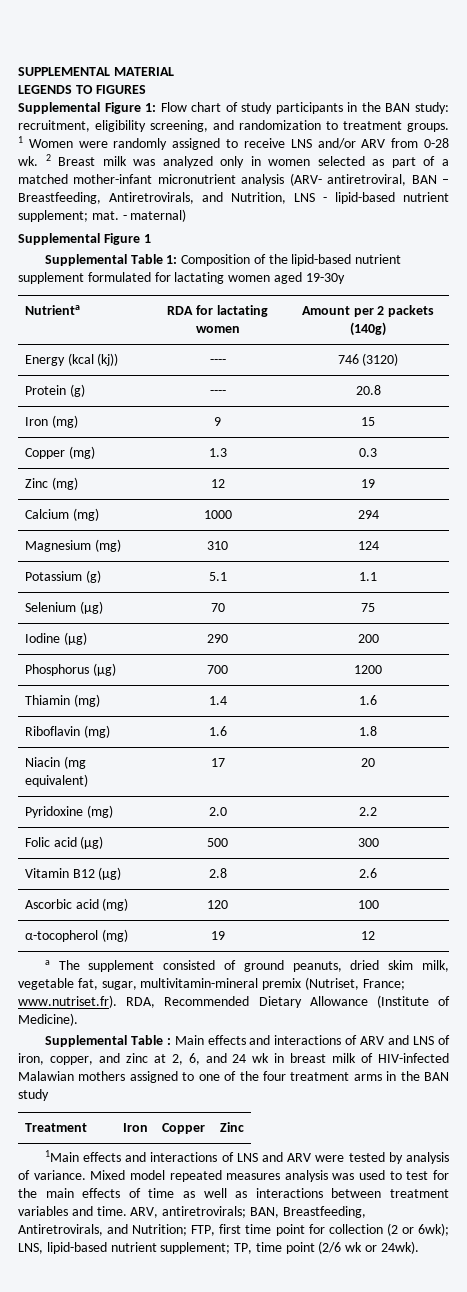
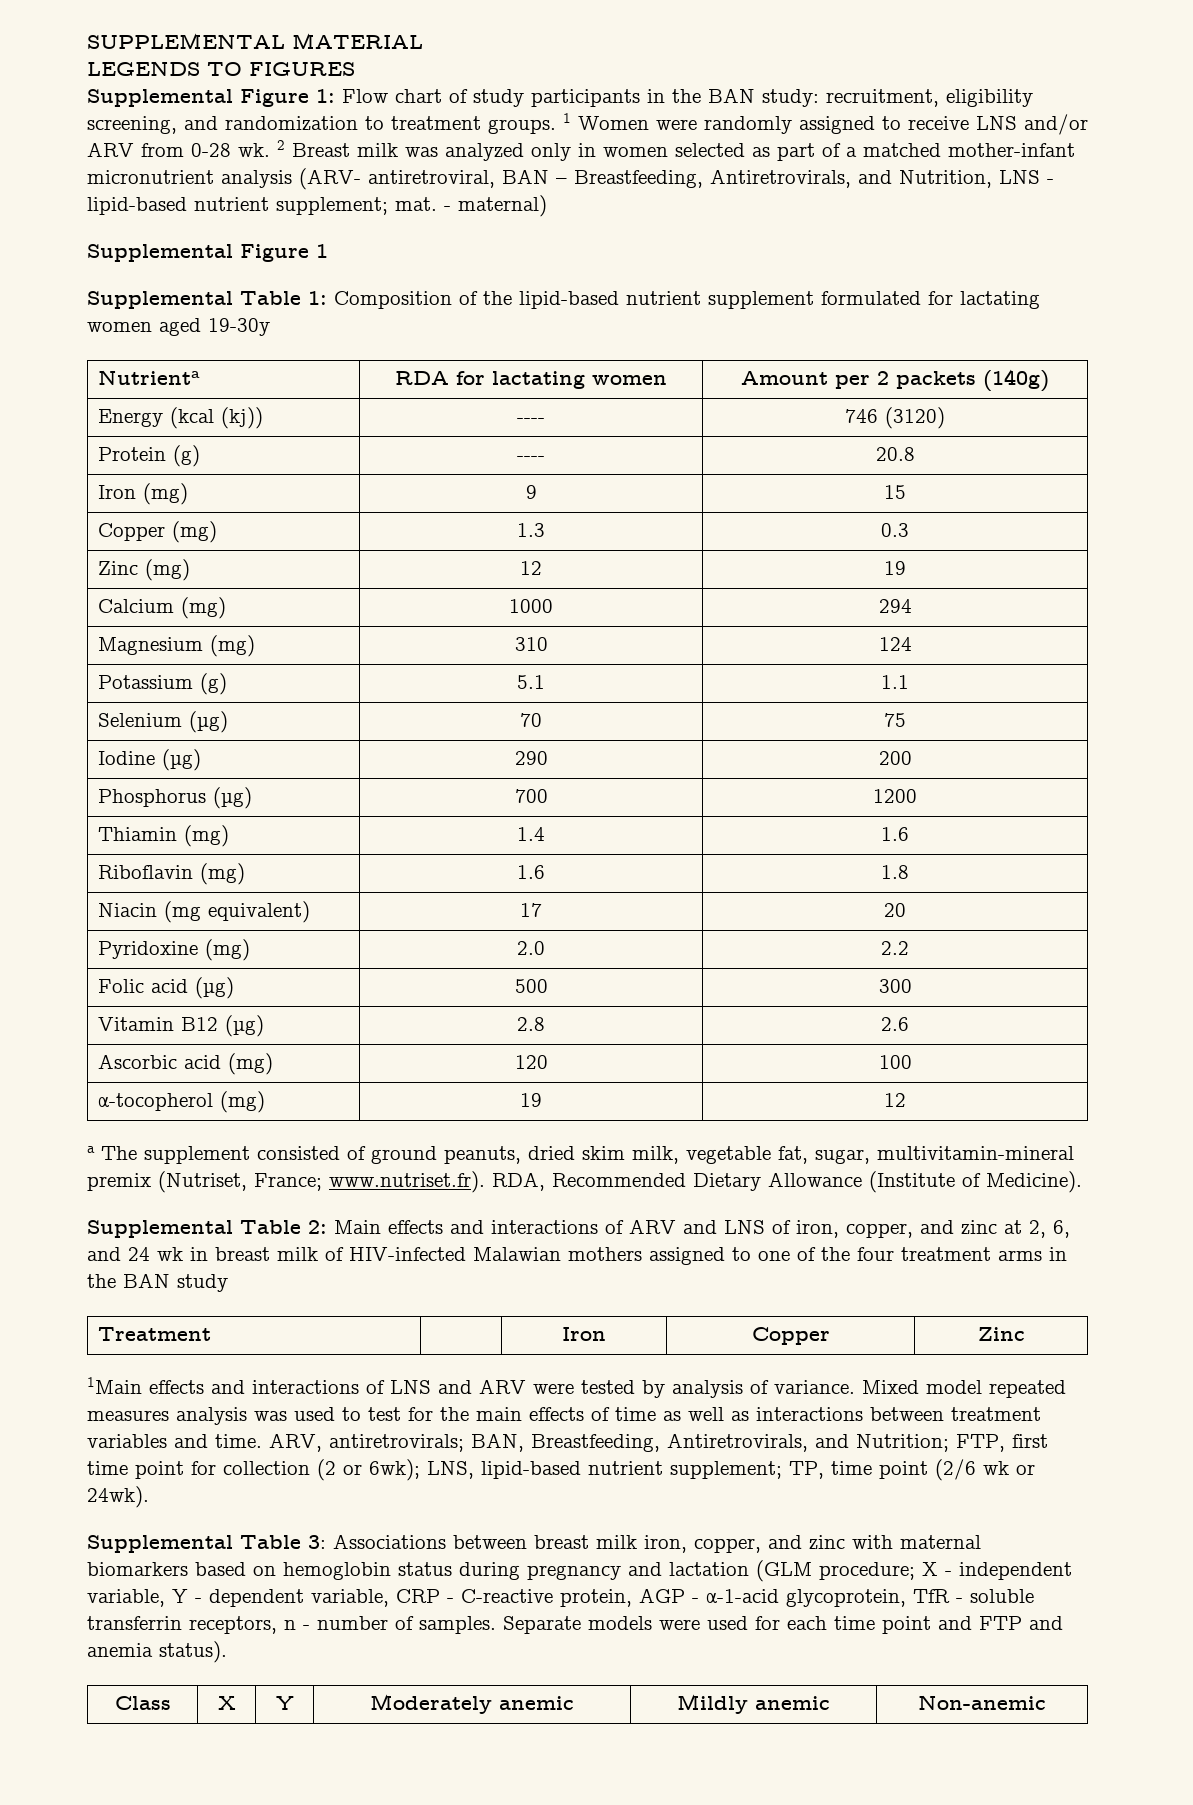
[166,1038,171,1045] : -> [308,1220,327,1234] 2:
(419, 1247) none -> [87,1534,981,1553] [87,1560,1072,1582] [87,1588,1034,1607] [87,1616,1063,1634] [87,1641,227,1663] [114,1696,171,1710] [217,1696,236,1710] [275,1696,294,1710] [369,1694,574,1714] [677,1694,830,1714] [918,1695,1046,1710] // Supplemental Table 3: Associations between breast milk iron, copper, and zinc with maternal biomarkers based on hemoglobin status during pregnancy and lactation (GLM procedure; X - independent variable, Y - dependent variable, CRP - C-reactive protein, AGP - α-1-acid glycoprotein, TfR - soluble transferrin receptors, n - number of samples. Separate models were used for each time point and FTP and anemia status). // Class | X | Y | Moderately anemic | Mildly anemic | Non-anemic

